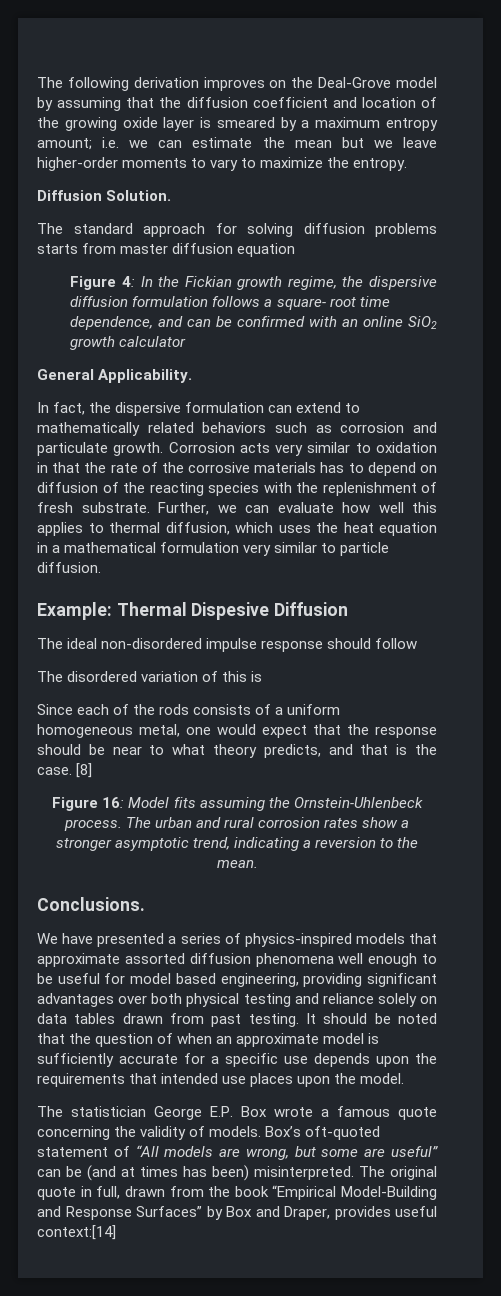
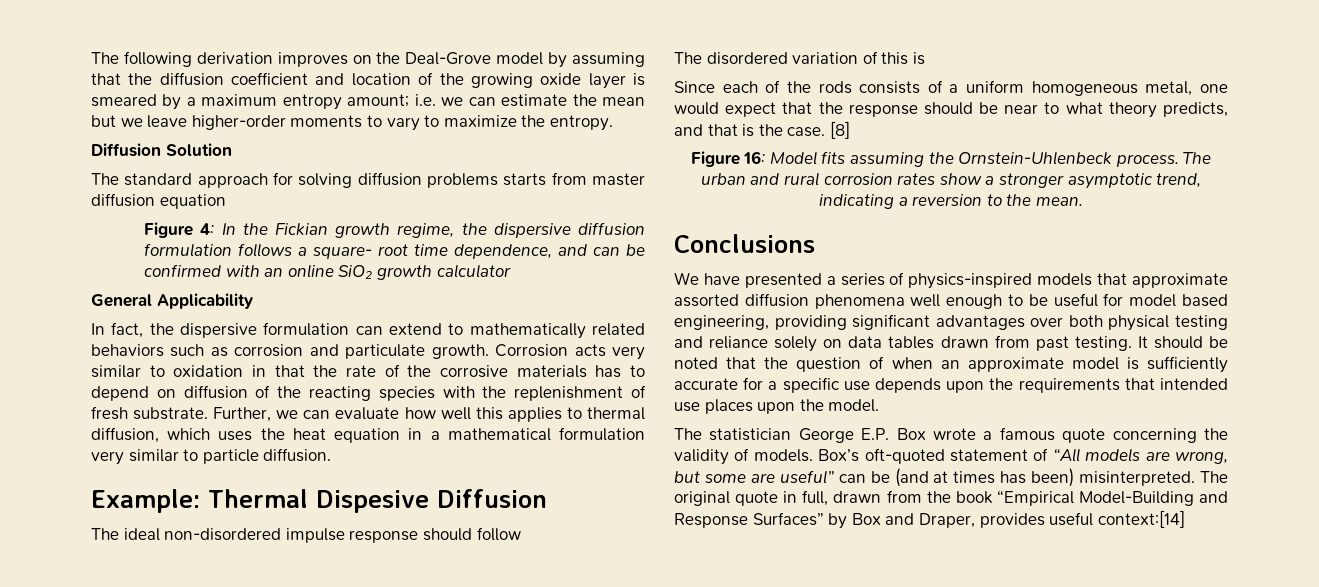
[106,190,172,201] Solution. -> [165,143,232,156] Solution
[98,369,193,383] Applicability. -> [156,293,253,309] Applicability
[37,897,145,911] Conclusions. -> [674,234,815,253] Conclusions

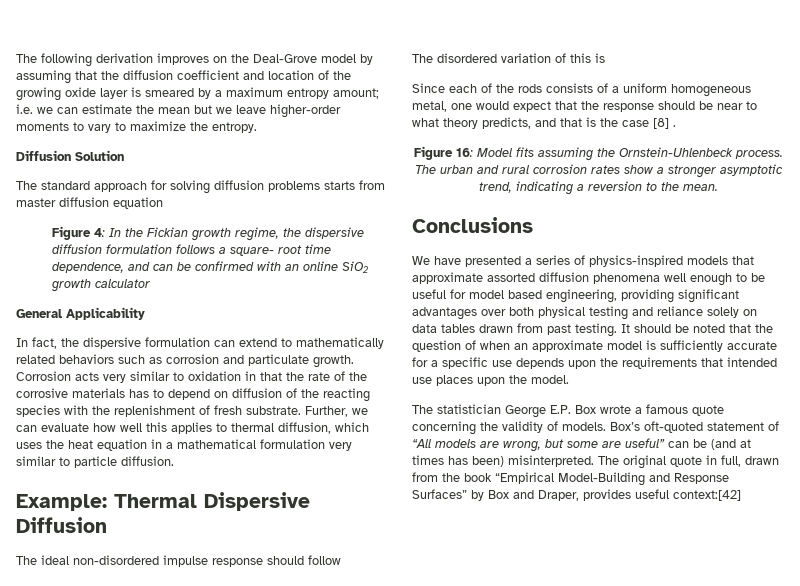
[316,490,429,513] Dispesive -> [204,492,310,511] Dispersive
[787,127,826,137] case. -> [622,120,649,127] case
(850, 130) none -> [673,125,676,127] .
[1097,510,1185,528] context:[14] -> [673,490,741,501] context:[42]

